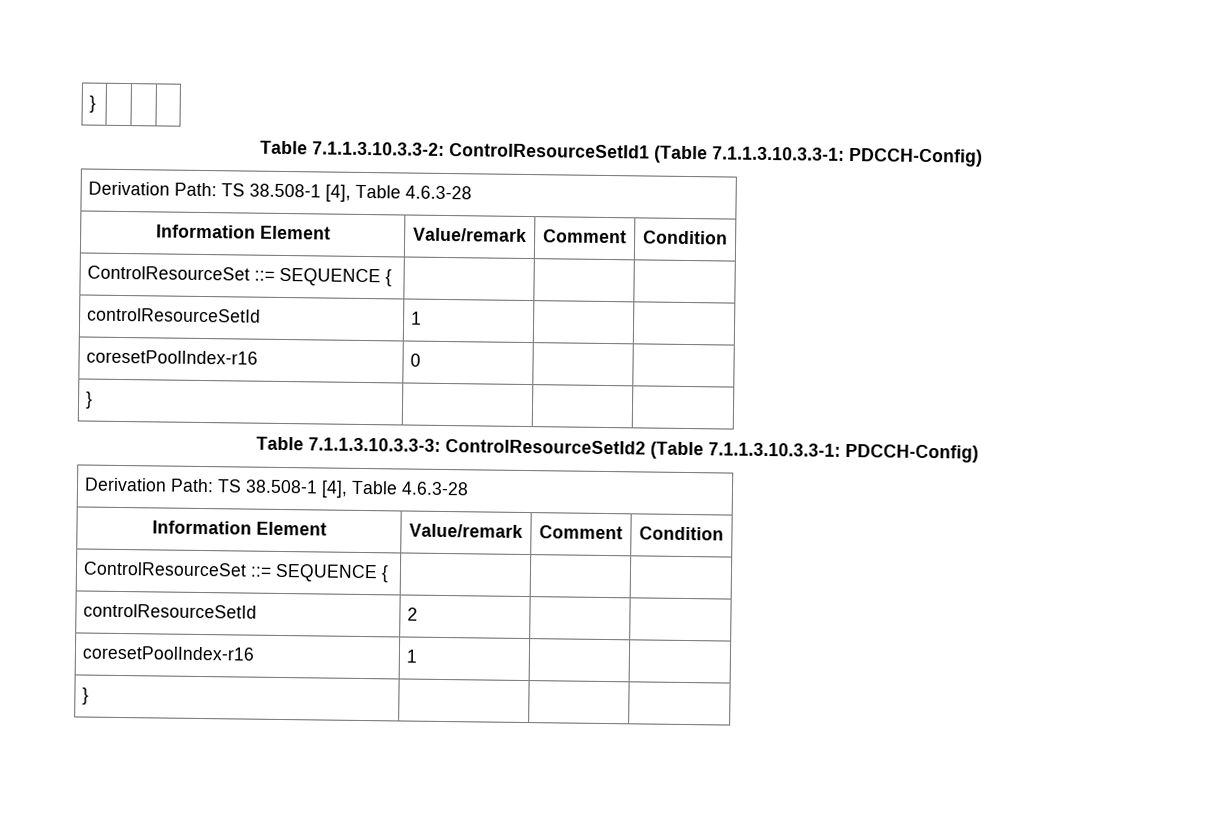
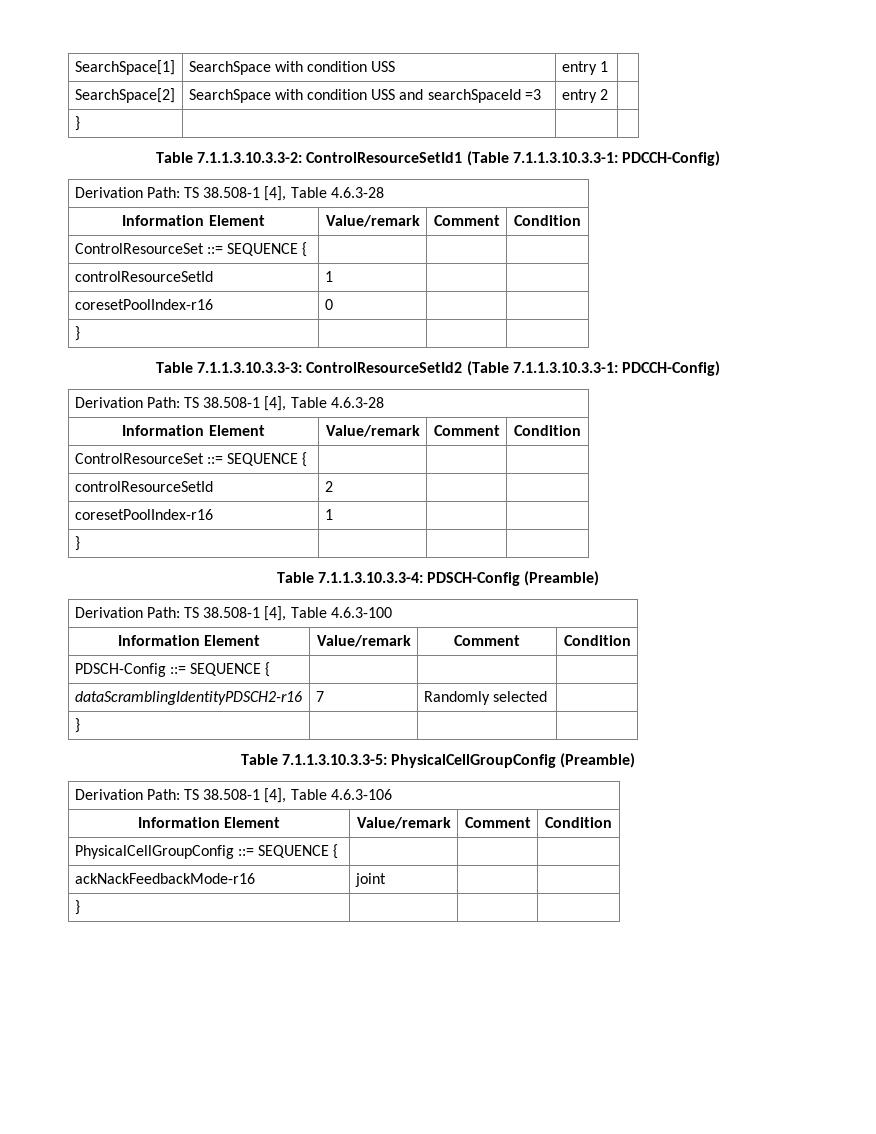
(88, 104) none -> [74,60,175,75] [188,61,396,75] [561,61,608,75] [74,88,175,103] [188,89,541,103] [561,89,608,103] SearchSpace[1] | SearchSpace with condition USS | entry 1 | // SearchSpace[2] | SearchSpace with condition USS and searchSpaceId =3 | entry 2 | //
(89, 696) none -> [276,571,600,586] [74,606,392,621] [117,635,261,646] [316,635,411,647] [454,635,520,646] [563,635,631,646] [74,662,271,677] [74,691,302,705] [315,691,324,702] [423,691,547,705] [74,718,80,733] [240,753,636,768] [74,788,392,803] [137,817,281,828] [356,817,451,829] [464,817,531,828] [545,817,612,828] [74,844,339,859] [74,873,255,884] [354,873,386,887] [74,900,80,915] // Table 7.1.1.3.10.3.3-4: PDSCH-Config (Preamble) // Derivation Path: TS 38.508-1 [4], Table 4.6.3-100 // Information Element | Value/remark | Comment | Condition // PDSCH-Config ::= SEQUENCE { | | | // dataScramblingIdentityPDSCH2-r16 | 7 | Randomly selected | // } | | | // Table 7.1.1.3.10.3.3-5: PhysicalCellGroupConfig (Preamble) // Derivation Path: TS 38.508-1 [4], Table 4.6.3-106 // Information Element | Value/remark | Comment | Condition // PhysicalCellGroupConfig ::= SEQUENCE { | | | // ackNackFeedbackMode-r16 | joint | | // } | | |

